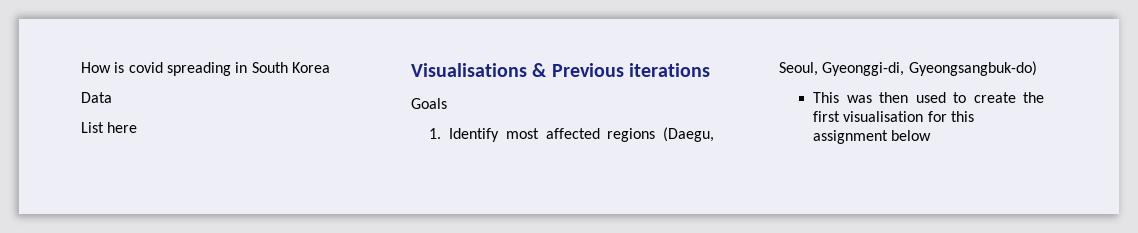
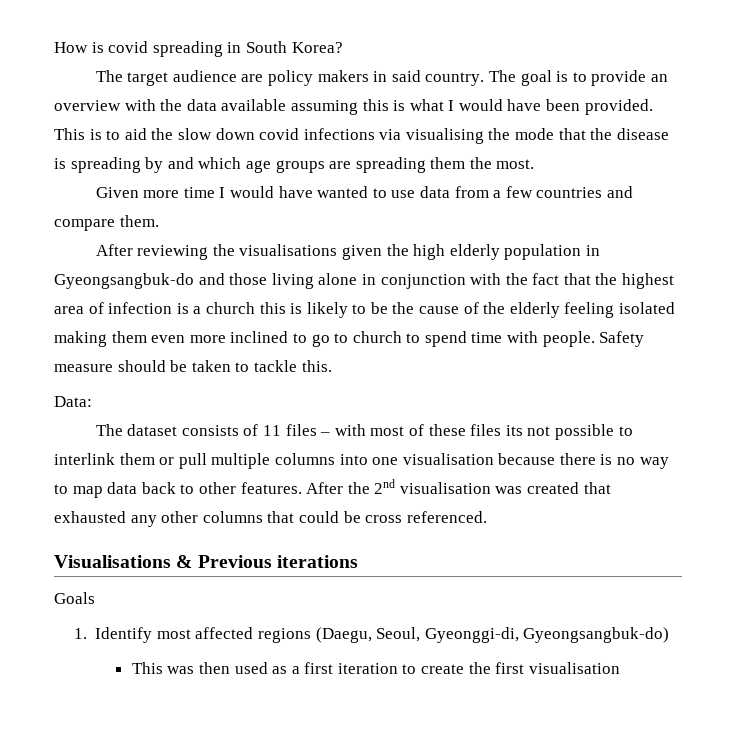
[291,62,330,73] [81,92,112,103] [81,122,138,133] Korea // Data // List here -> [291,42,343,53] [95,70,668,86] [54,99,653,115] [54,128,669,144] [54,157,535,173] [95,186,633,198] [54,215,159,231] [95,244,601,260] [54,273,675,289] [54,302,676,318] [54,331,645,347] [54,360,332,372] [54,396,92,407] [95,424,633,440] [54,453,669,469] [54,479,611,498] [54,511,487,527] Korea? // The target audience are policy makers in said country. The goal is to provide an overview with the data available assuming this is what I would have been provided. This is to aid the slow down covid infections via visualising the mode that the disease is spreading by and which age groups are spreading them the most. // Given more time I would have wanted to use data from a few countries and compare them. // After reviewing the visualisations given the high elderly population in Gyeongsangbuk-do and those living alone in conjunction with the fact that the highest area of infection is a church this is likely to be the cause of the elderly feeling isolated making them even more inclined to go to church to spend time with people. Safety measure should be taken to tackle this. // Data: // The dataset consists of 11 files – with most of these files its not possible to interlink them or pull multiple columns into one visualisation because there is no way to map data back to other features. After the 2nd visualisation was created that exhausted any other columns that could be cross referenced.
(946, 97) none -> [272,662,398,674] as a first iteration
[927,111,975,122] [813,130,932,144] for this assignment below -> (620, 668) none

